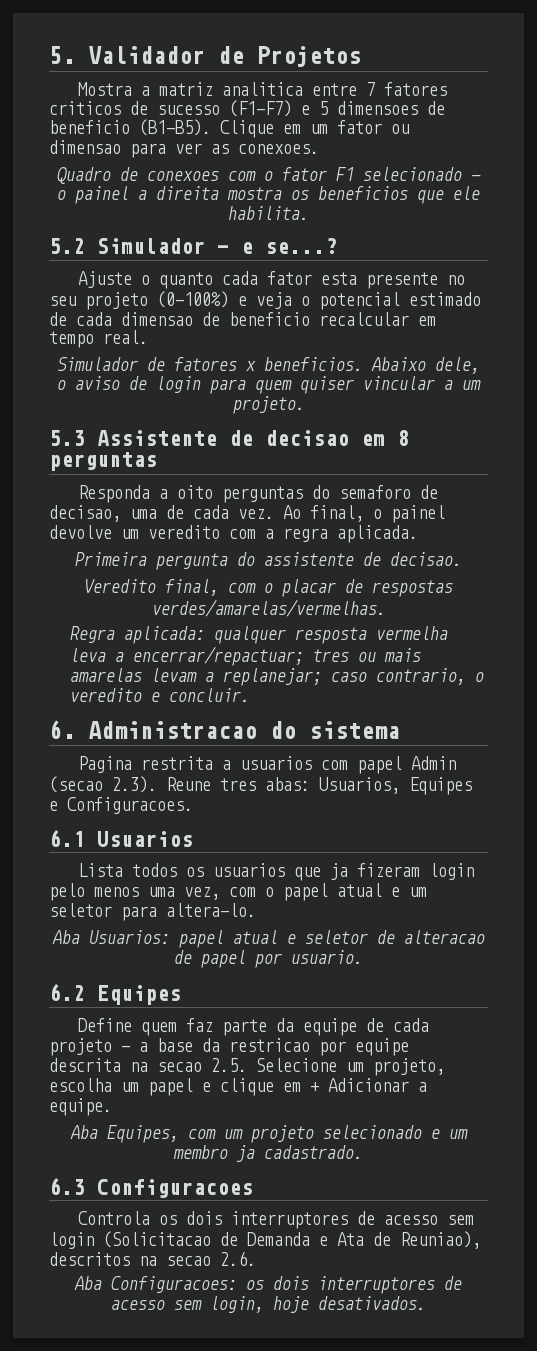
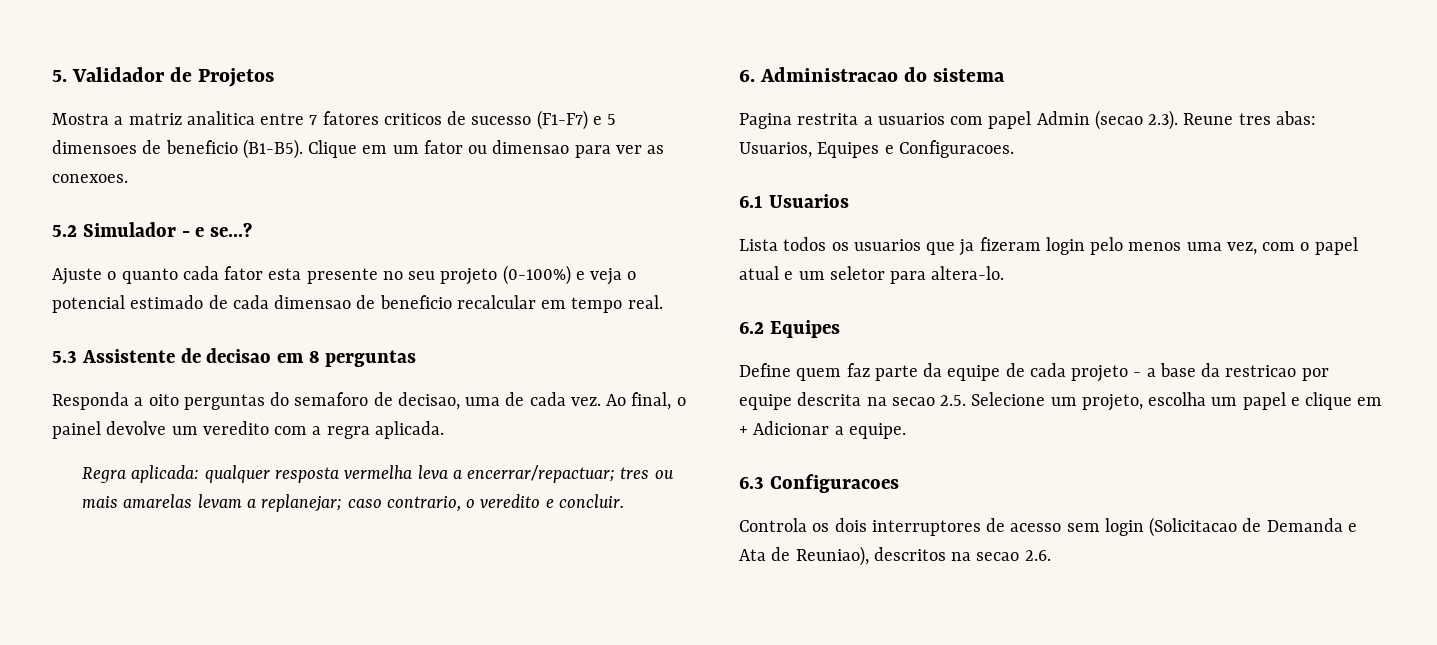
[57,167,481,184] [57,186,480,204] [228,206,309,220] // Quadro de conexoes com o fator F1 selecionado - o painel a direita mostra os beneficios que ele habilita. -> (128, 178) none
[57,357,480,374] [57,376,481,394] [232,396,305,414] // Simulador de fatores x beneficios. Abaixo dele, o aviso de login para quem quiser vincular a um projeto. -> (663, 302) none
[75,552,462,570] [84,579,453,597] [151,599,386,617] // Primeira pergunta do assistente de decisao. // Veredito final, com o placar de respostas verdes/amarelas/vermelhas. -> (444, 430) none
[51,930,485,948] [174,950,363,968] // Aba Usuarios: papel atual e seletor de alteracao de papel por usuario. -> (1005, 273) none
[69,1125,468,1143] [173,1145,363,1162] // Aba Equipes, com um projeto selecionado e um membro ja cadastrado. -> (906, 431) none
[74,1276,462,1294] [111,1296,426,1313] // Aba Configuracoes: os dois interruptores de acesso sem login, hoje desativados. -> (1051, 555) none

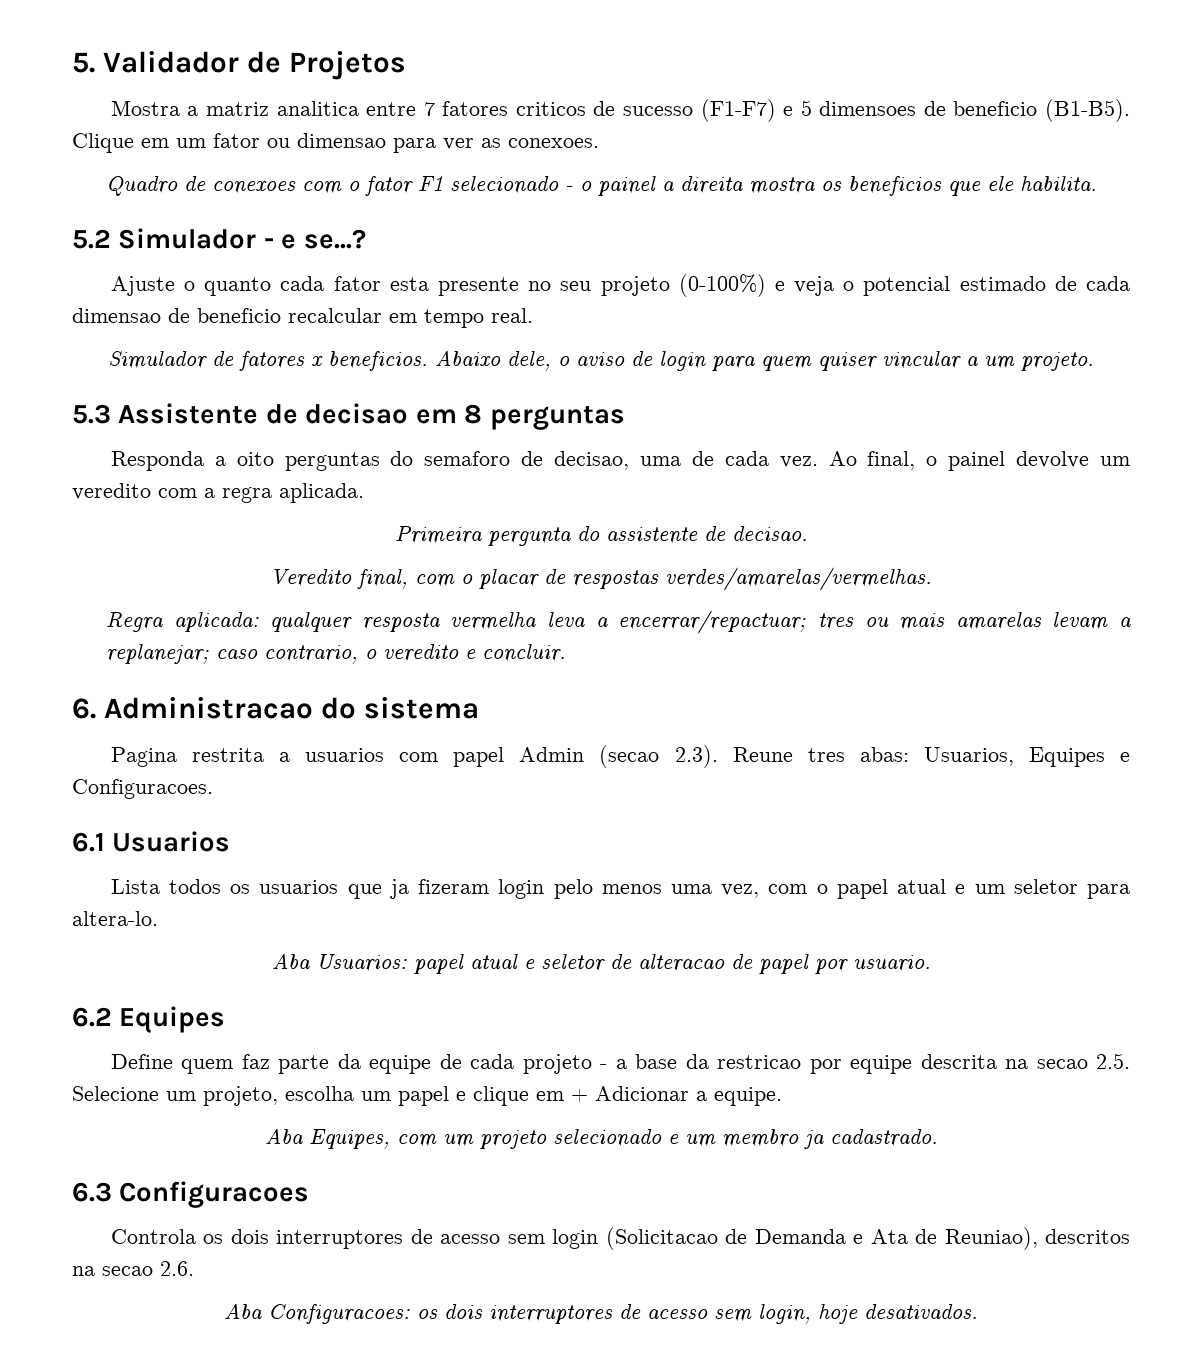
(128, 178) none -> [105,176,1097,197] // Quadro de conexoes com o fator F1 selecionado - o painel a direita mostra os beneficios que ele habilita.
(663, 302) none -> [108,350,1094,372] // Simulador de fatores x beneficios. Abaixo dele, o aviso de login para quem quiser vincular a um projeto.
(444, 430) none -> [394,526,808,546] [270,567,932,591] // Primeira pergunta do assistente de decisao. // Veredito final, com o placar de respostas verdes/amarelas/vermelhas.
(1005, 273) none -> [271,953,931,974] // Aba Usuarios: papel atual e seletor de alteracao de papel por usuario.
(906, 431) none -> [264,1128,938,1150] // Aba Equipes, com um projeto selecionado e um membro ja cadastrado.
(1051, 555) none -> [224,1303,978,1324] // Aba Configuracoes: os dois interruptores de acesso sem login, hoje desativados.

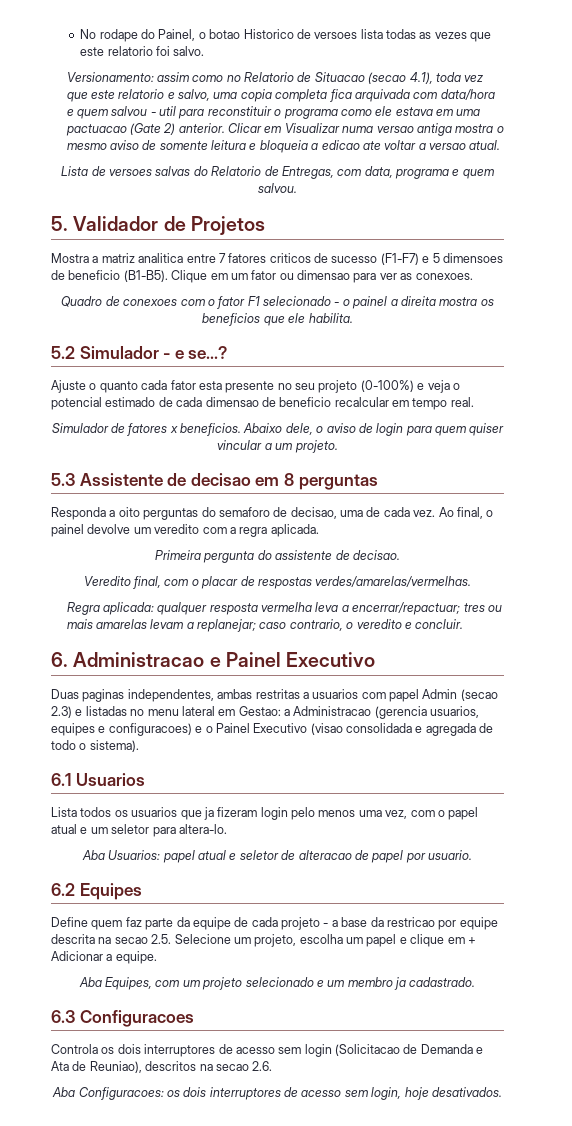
(72, 62) none -> [80,29,492,42] [80,46,205,56] [66,72,484,84] [66,89,495,102] [66,106,481,119] [65,123,504,136] [66,140,501,153] [61,166,495,179] [258,183,297,193] No rodape do Painel, o botao Historico de versoes lista todas as vezes que este relatorio foi salvo. // Versionamento: assim como no Relatorio de Situacao (secao 4.1), toda vez que este relatorio e salvo, uma copia completa fica arquivada com data/hora e quem salvou - util para reconstituir o programa como ele estava em uma pactuacao (Gate 2) anterior. Clicar em Visualizar numa versao antiga mostra o mesmo aviso de somente leitura e bloqueia a edicao ate voltar a versao atual. // Lista de versoes salvas do Relatorio de Entregas, com data, programa e quem salvou. //
[320,697,479,719] [110,747,264,767] do sistema // Pagina restrita -> [209,652,376,667] [51,689,300,702] e Painel Executivo // Duas paginas independentes, ambas restritas
[674,745,1130,768] [72,779,213,799] 2.3). Reune tres abas: Usuarios, Equipes e Configuracoes. -> [51,706,480,719] [51,723,494,736] [51,740,139,752] 2.3) e listadas no menu lateral em Gestao: a Administracao (gerencia usuarios, equipes e configuracoes) e o Painel Executivo (visao consolidada e agregada de todo o sistema).

